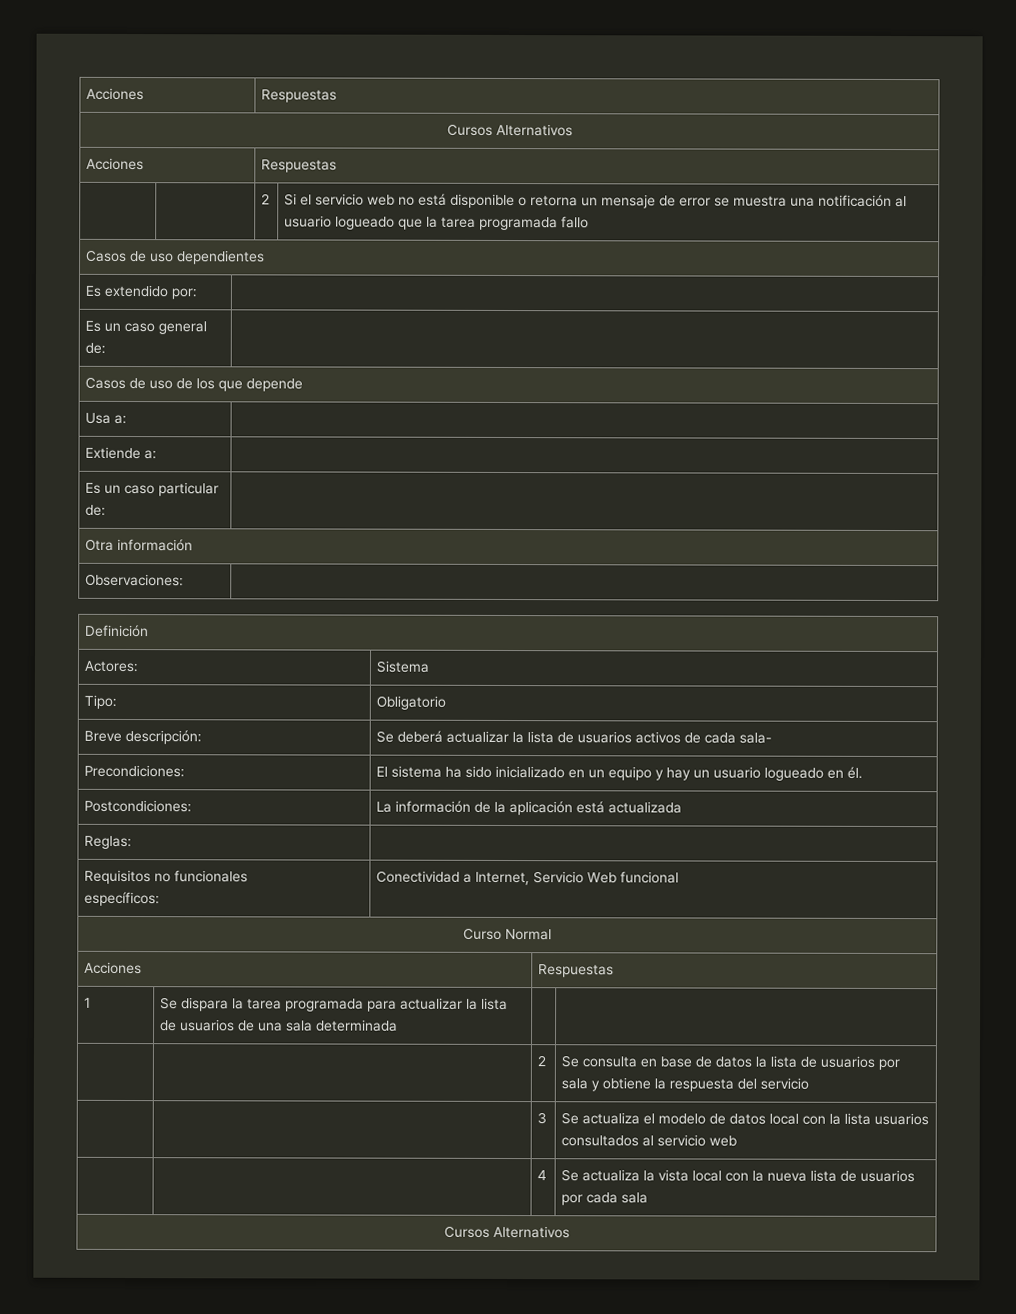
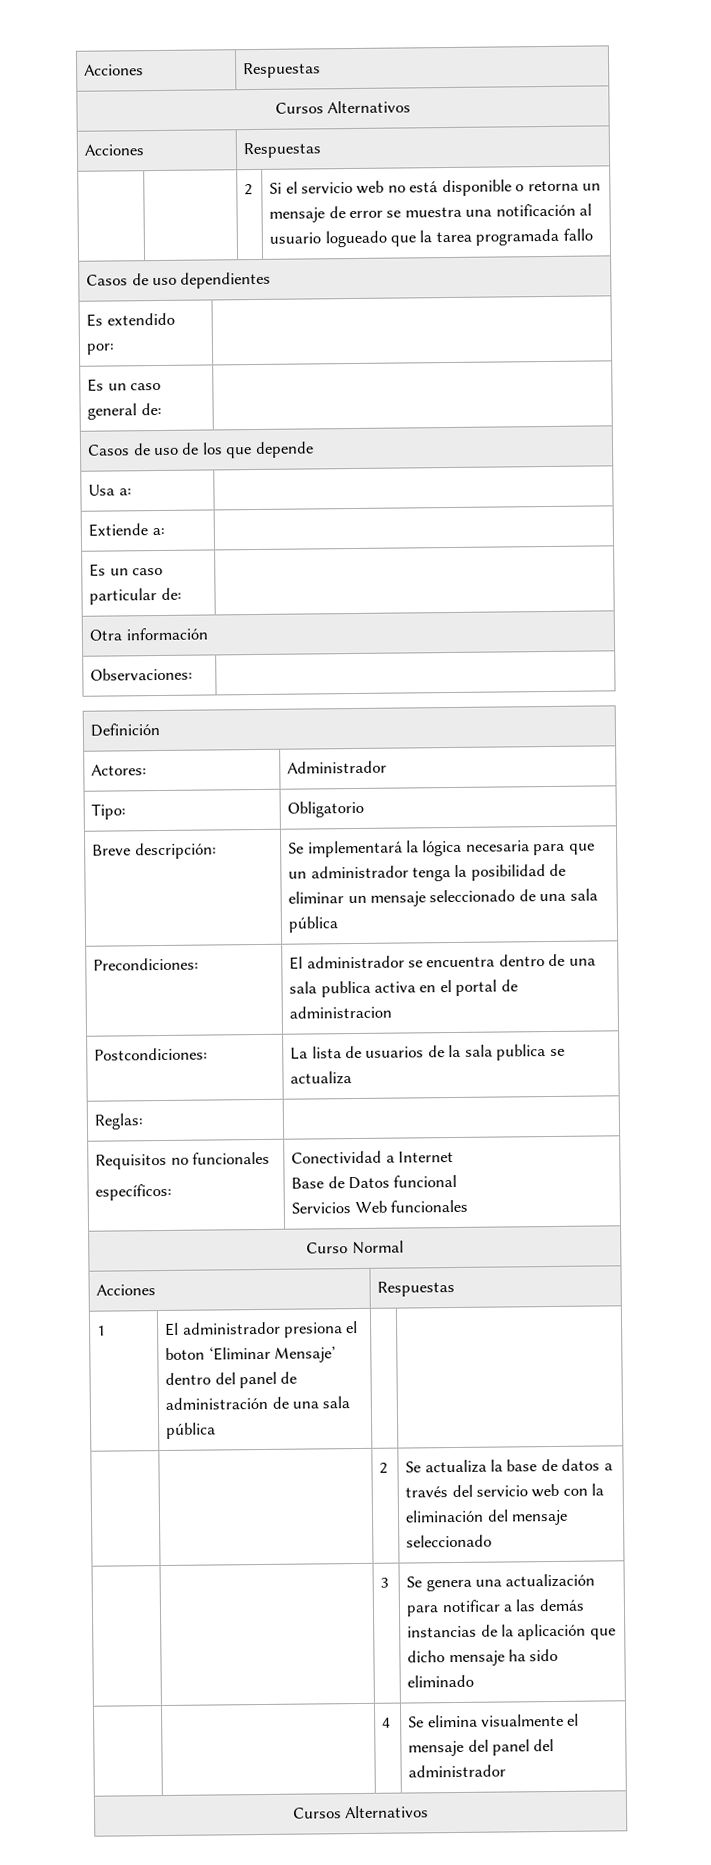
[376,660,430,673] Sistema -> [287,760,388,774] Administrador
[397,730,773,744] [84,764,186,778] [376,765,864,781] [84,799,193,813] [376,800,683,816] deberá actualizar la lista de usuarios activos de cada sala- // Precondiciones: | El sistema ha sido inicializado en un equipo y hay un usuario logueado en él. // Postcondiciones: | La información de la aplicación está actualizada -> [307,839,595,858] [288,863,567,882] [288,888,598,907] [288,916,339,933] [93,957,200,971] [289,953,596,970] [289,979,518,998] [289,1005,393,1019] [94,1047,209,1061] [290,1044,565,1061] [290,1071,353,1085] implementará la lógica necesaria para que un administrador tenga la posibilidad de eliminar un mensaje seleccionado de una sala pública // Precondiciones: | El administrador se encuentra dentro de una sala publica activa en el portal de administracion // Postcondiciones: | La lista de usuarios de la sala publica se actualiza
[475,871,680,886] Internet, Servicio Web funcional -> [398,1150,455,1163] [291,1174,458,1190] [291,1199,469,1214] Internet // Base de Datos funcional // Servicios Web funcionales
[160,997,509,1012] [160,1019,399,1032] Se dispara la tarea programada para actualizar la lista de usuarios de una sala determinada -> [165,1320,359,1338] [165,1345,337,1363] [165,1371,298,1389] [165,1396,351,1410] [166,1422,217,1439] El administrador presiona el boton ‘Eliminar Mensaje’ dentro del panel de administración de una sala pública
[582,1056,658,1068] consulta en -> [424,1459,504,1474] actualiza la
[755,1055,901,1071] [561,1077,810,1092] [537,1112,548,1125] [561,1112,930,1126] [561,1134,738,1147] [537,1170,548,1181] [561,1169,916,1183] [561,1192,649,1206] la lista de usuarios por sala y obtiene la respuesta del servicio // | | 3 | Se actualiza el modelo de datos local con la lista usuarios consultados al servicio web // | | 4 | Se actualiza la vista local con la nueva lista de usuarios por cada sala -> [603,1463,613,1471] [405,1483,605,1498] [405,1509,569,1526] [406,1534,493,1548] [380,1577,390,1588] [406,1573,596,1592] [406,1598,584,1617] [407,1623,616,1641] [407,1648,559,1667] [407,1674,475,1688] [382,1717,392,1728] [408,1713,580,1728] [408,1738,555,1757] [408,1764,507,1778] a través del servicio web con la eliminación del mensaje seleccionado // | | 3 | Se genera una actualización para notificar a las demás instancias de la aplicación que dicho mensaje ha sido eliminado // | | 4 | Se elimina visualmente el mensaje del panel del administrador

